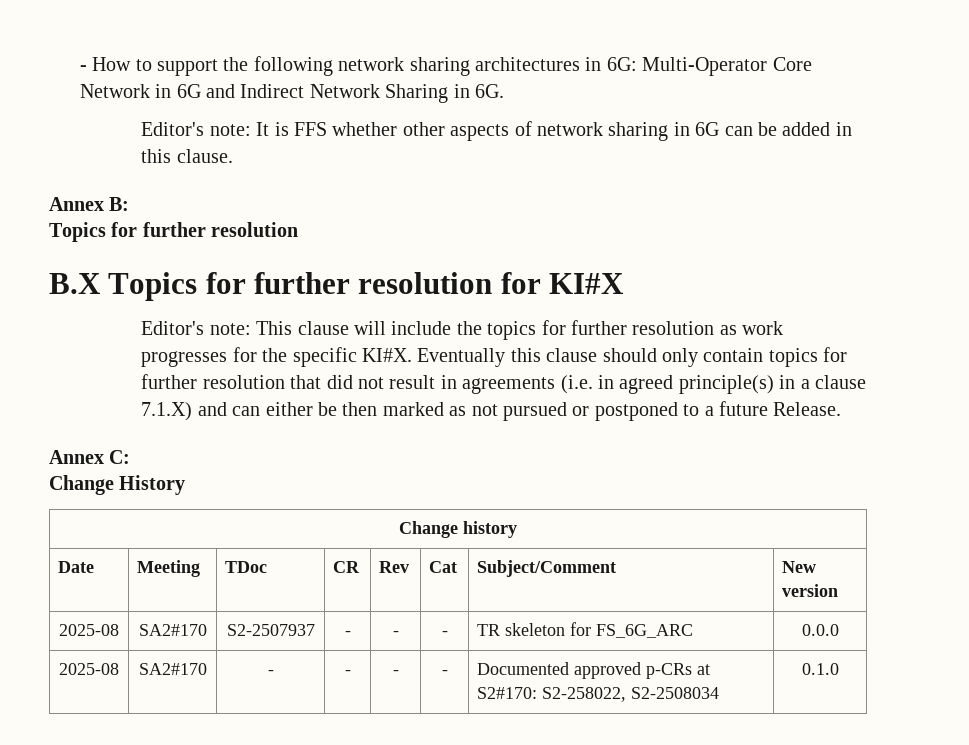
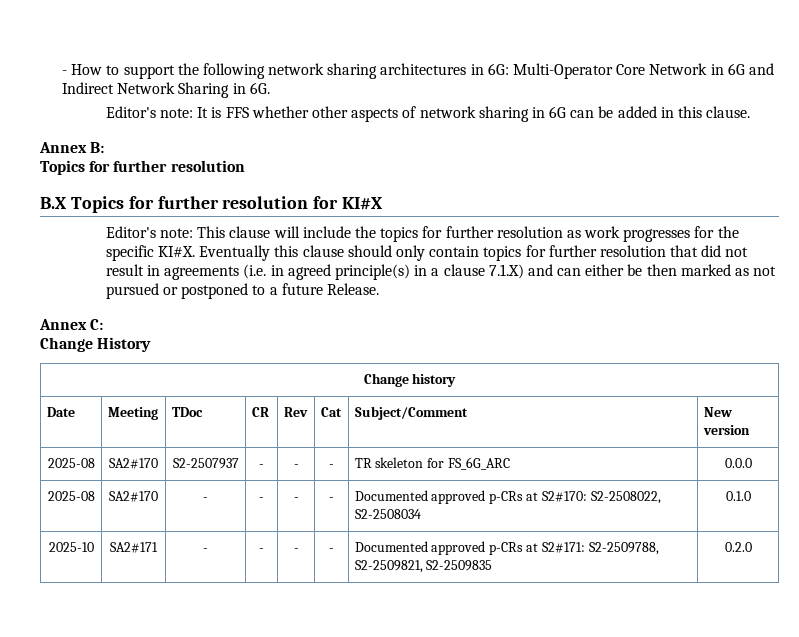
[542,687,627,702] S2-258022, -> [590,491,661,504] S2-2508022,
(839, 669) none -> [48,542,94,552] [110,542,158,553] [203,548,208,552] [259,548,264,552] [293,548,299,552] [329,548,334,552] [354,541,659,555] [354,560,493,573] [724,542,752,552] // 2025-10 | SA2#171 | - | - | - | - | Documented approved p-CRs at S2#171: S2-2509788, S2-2509821, S2-2509835 | 0.2.0

